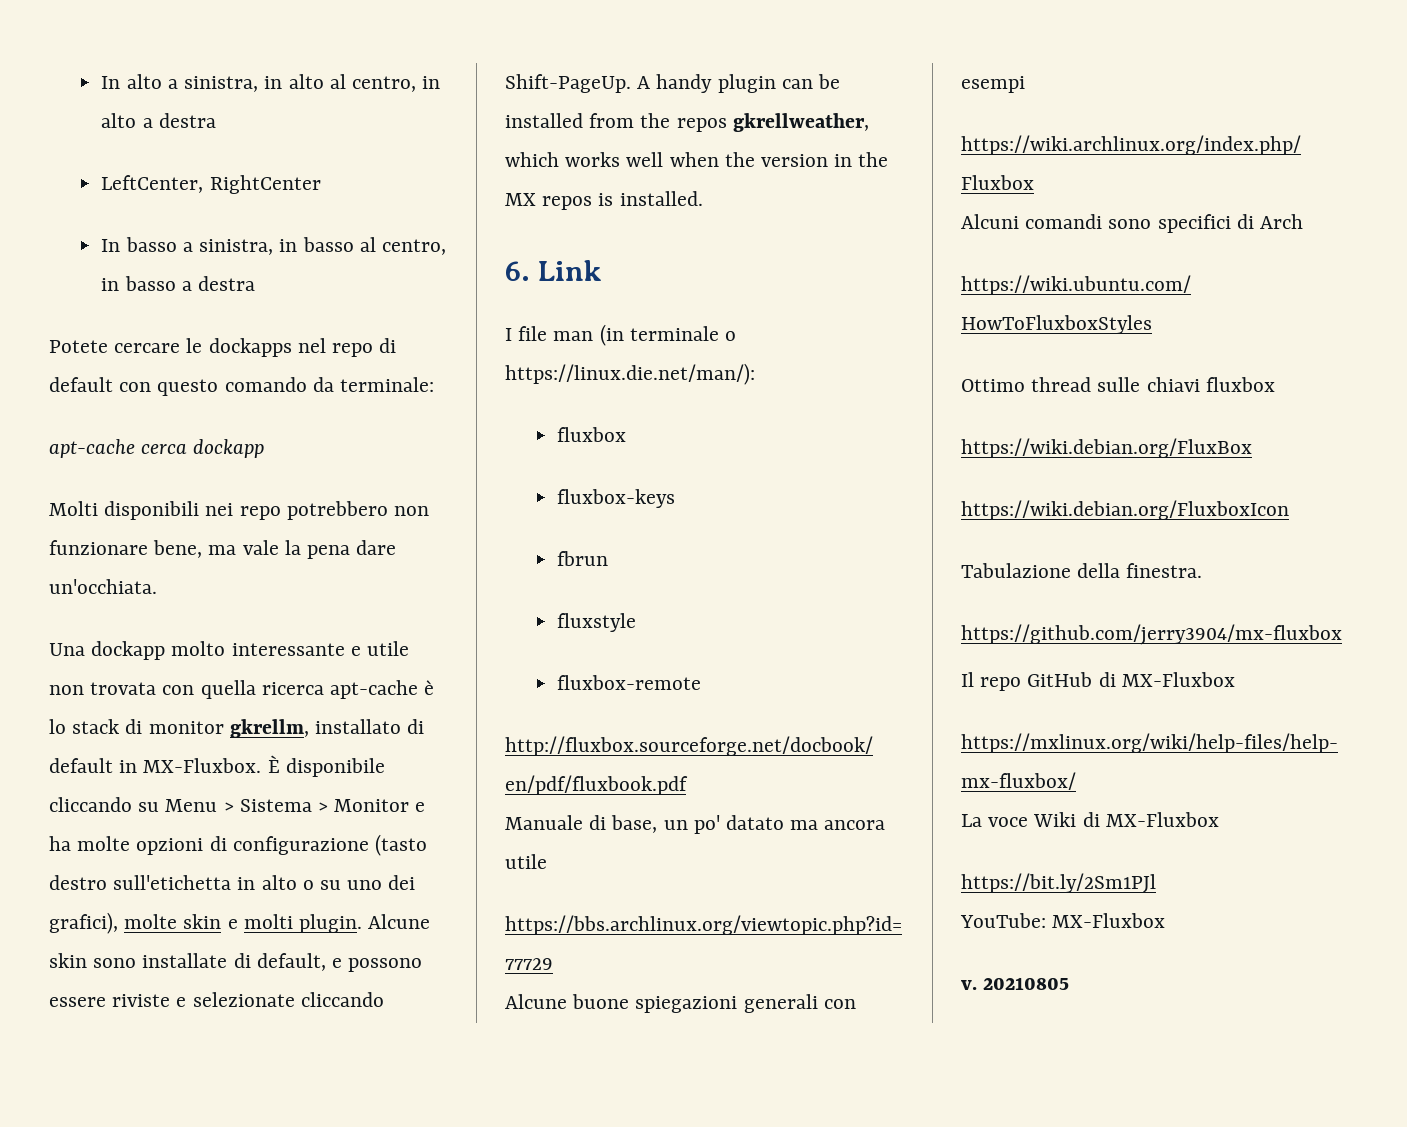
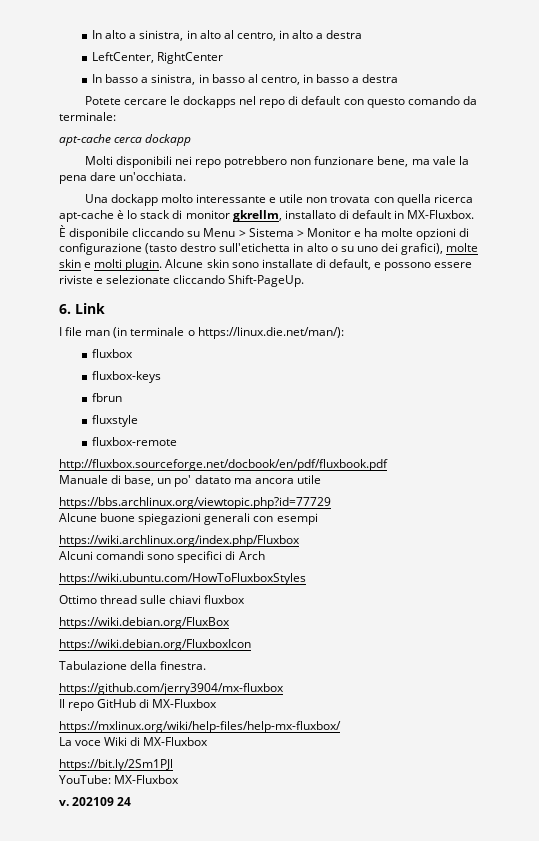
[637,74,841,93] [505,113,869,132] [505,152,889,167] [505,191,703,210] A handy plugin can be installed from the repos gkrellweather, which works well when the version in the MX repos is installed. -> (305, 281) none
[983,977,1070,990] 20210805 -> [72,797,132,806] 202109 24

